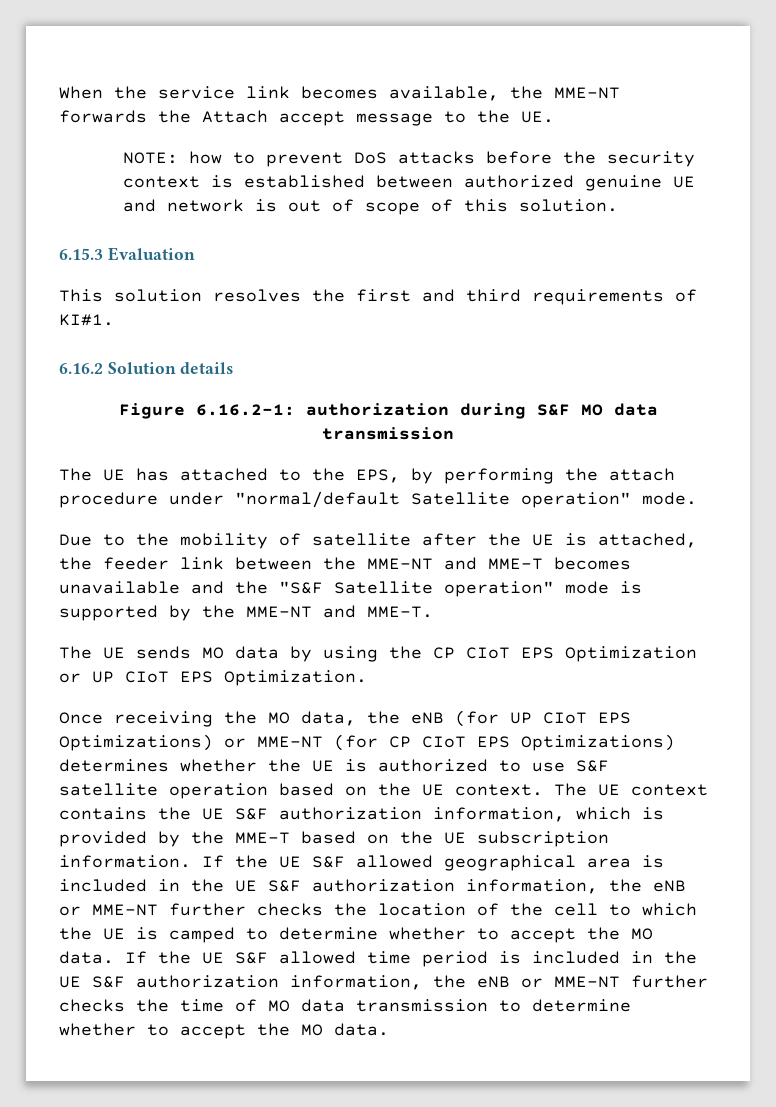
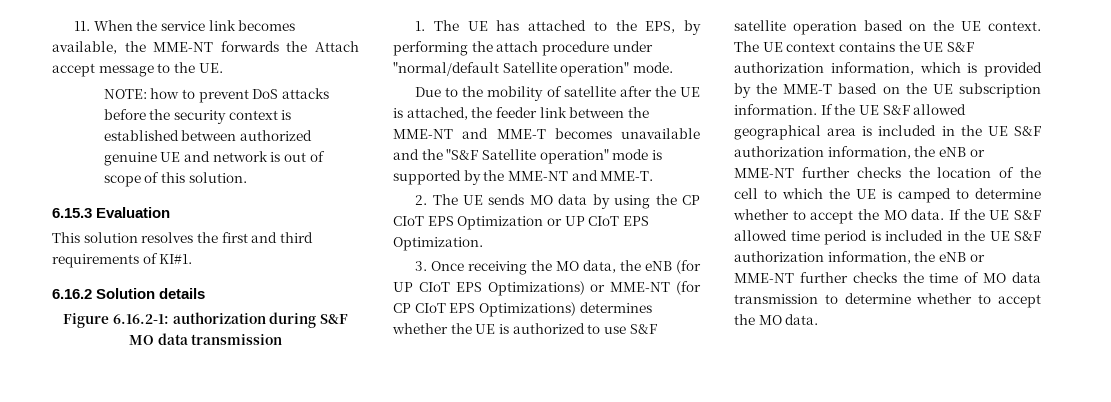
(59, 92) none -> [74,21,91,31] 11.
(454, 433) none -> [415,21,426,31] 1.
(433, 612) none -> [415,195,428,205] 2.
(367, 678) none -> [415,261,428,271] 3.

